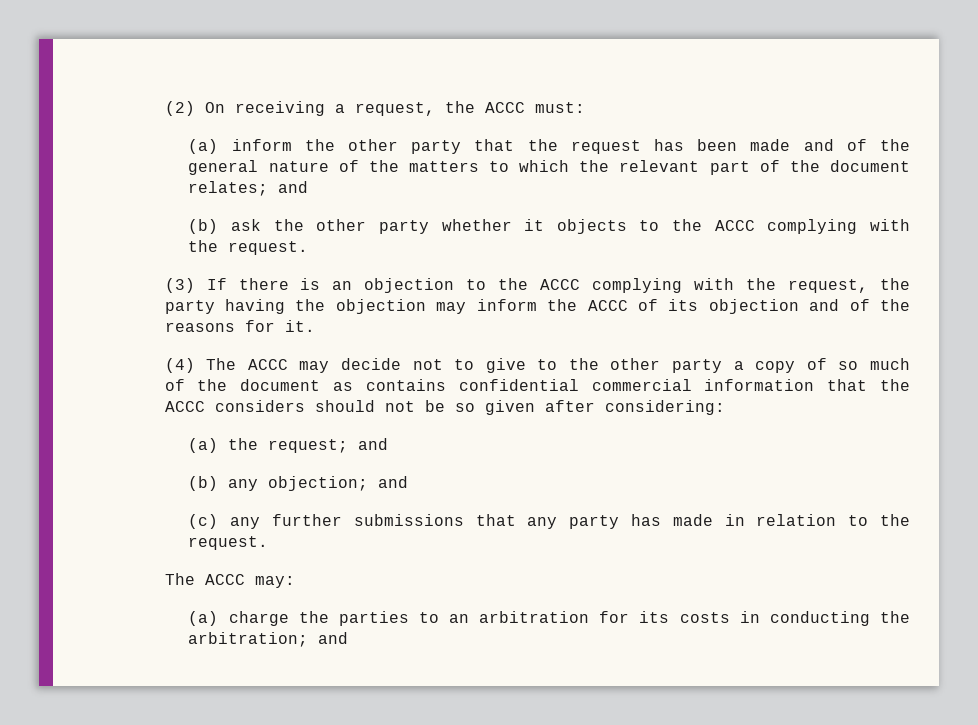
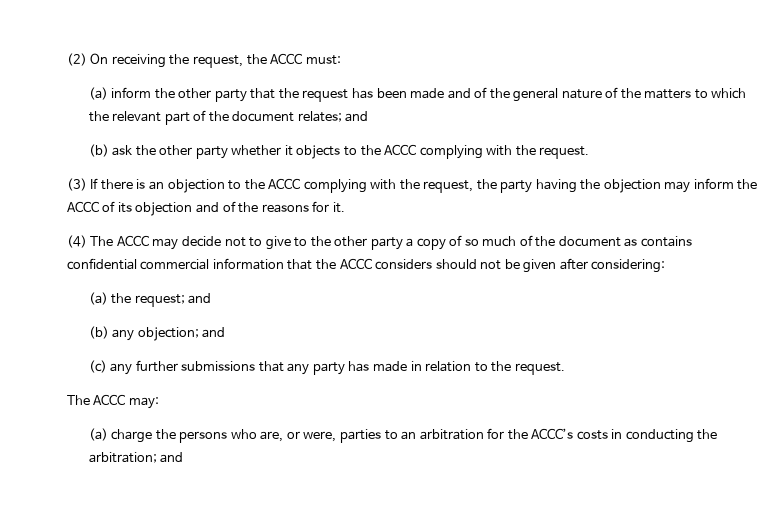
[334,104,345,113] a -> [169,54,190,65] the
[454,403,475,412] so -> (520, 264) none
(329, 617) none -> [179,429,337,443] persons who are, or were,
[639,611,670,623] its -> [507,428,574,440] the ACCC’s

